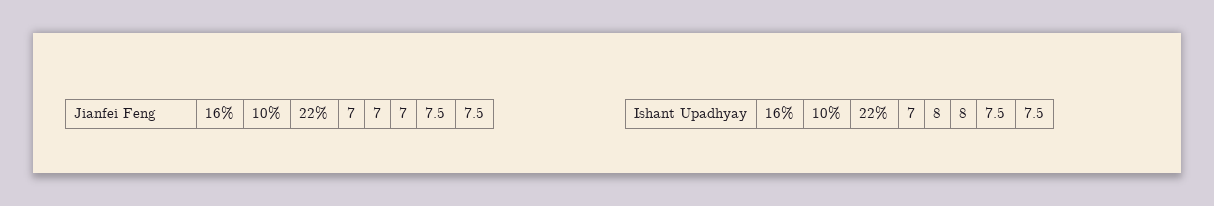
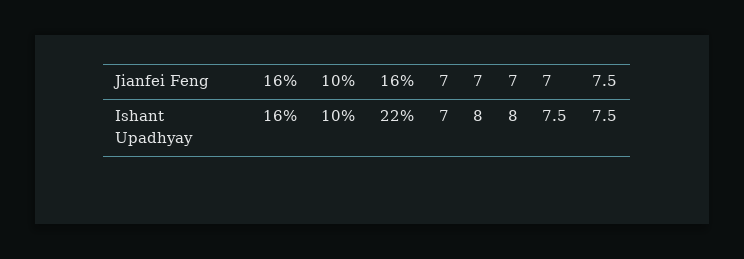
[298,106,328,120] [346,107,355,118] [372,107,381,118] [398,107,407,118] [424,107,445,118] 22% | 7 | 7 | 7 | 7.5 -> [379,75,414,86] [438,75,449,86] [472,75,483,86] [507,75,518,86] [541,75,552,86] 16% | 7 | 7 | 7 | 7

